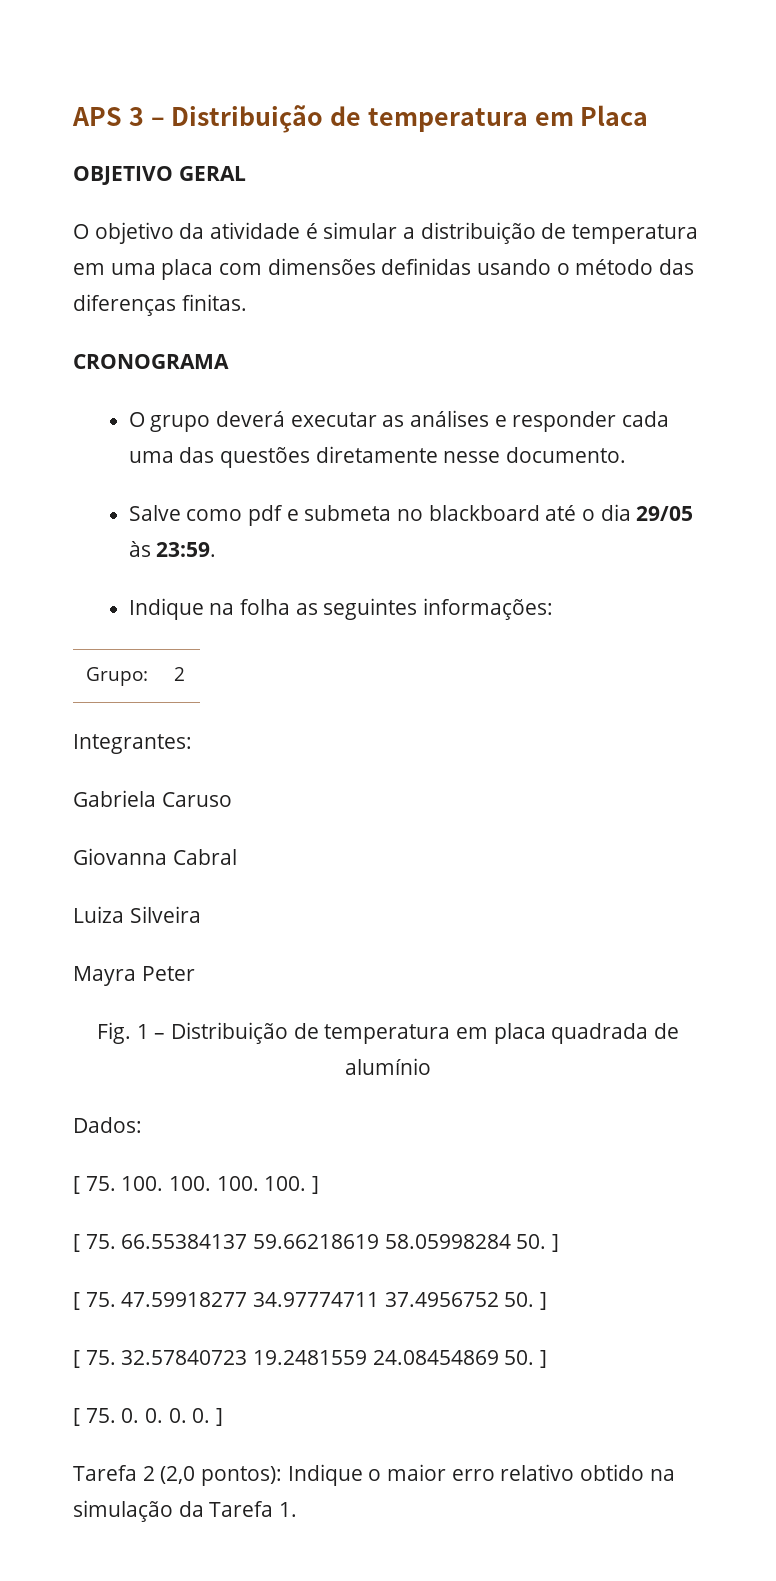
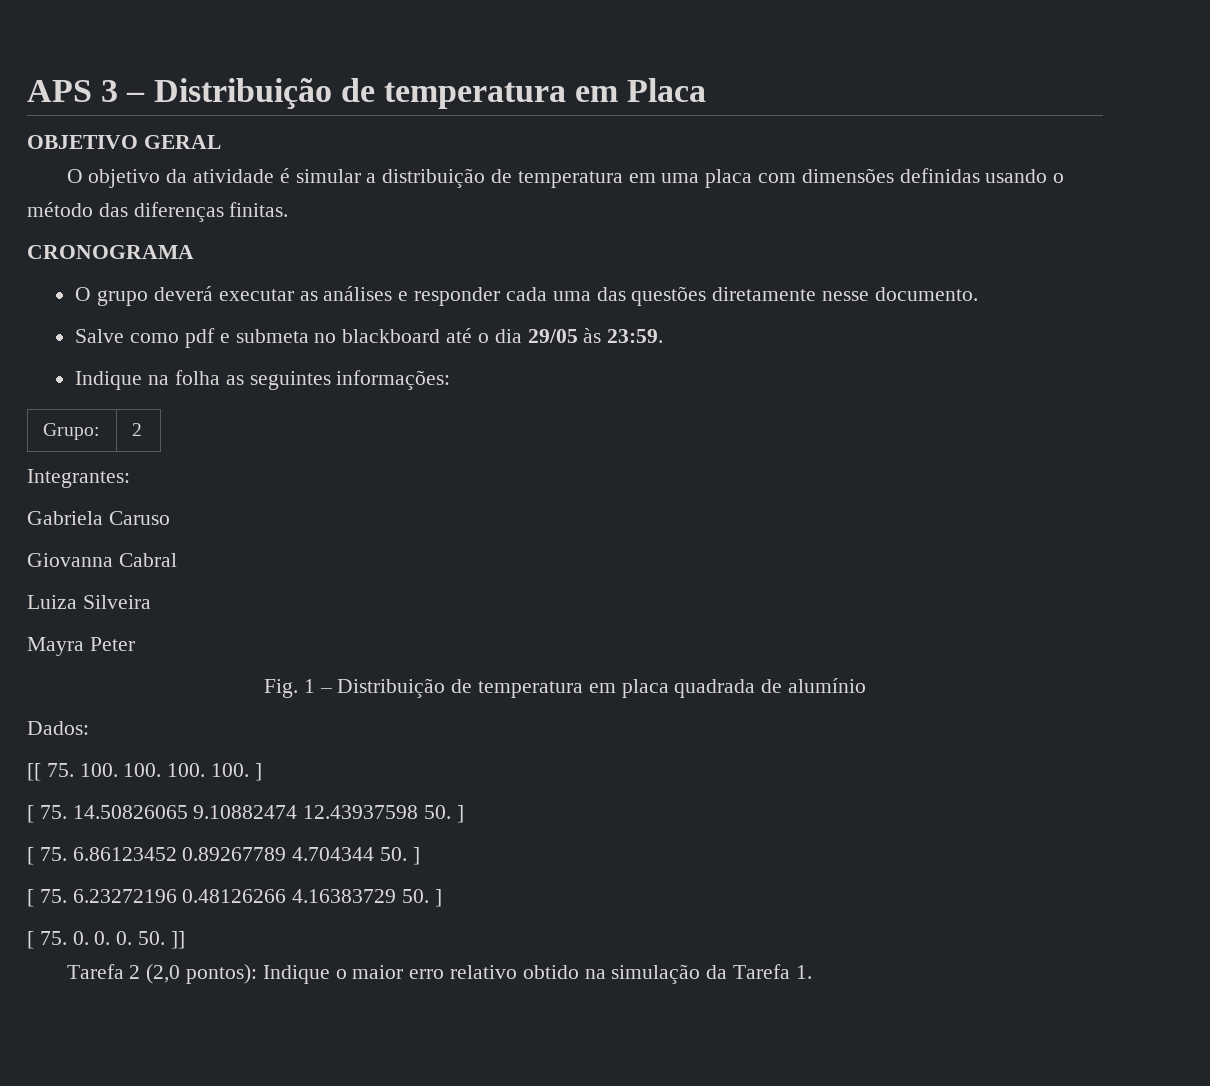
[73,1176,80,1194] [ -> [27,763,41,781] [[
[121,1234,560,1252] [73,1292,548,1310] [73,1350,499,1368] 66.55384137 59.66218619 58.05998284 50. ] // [ 75. 47.59918277 34.97774711 37.4956752 50. ] // [ 75. 32.57840723 19.2481559 24.08454869 -> [72,805,464,823] [27,847,420,865] [27,889,397,907] 14.50826065 9.10882474 12.43937598 50. ] // [ 75. 6.86123452 0.89267789 4.704344 50. ] // [ 75. 6.23272196 0.48126266 4.16383729
[192,1408,224,1426] 0. ] -> [138,931,185,949] 50. ]]

